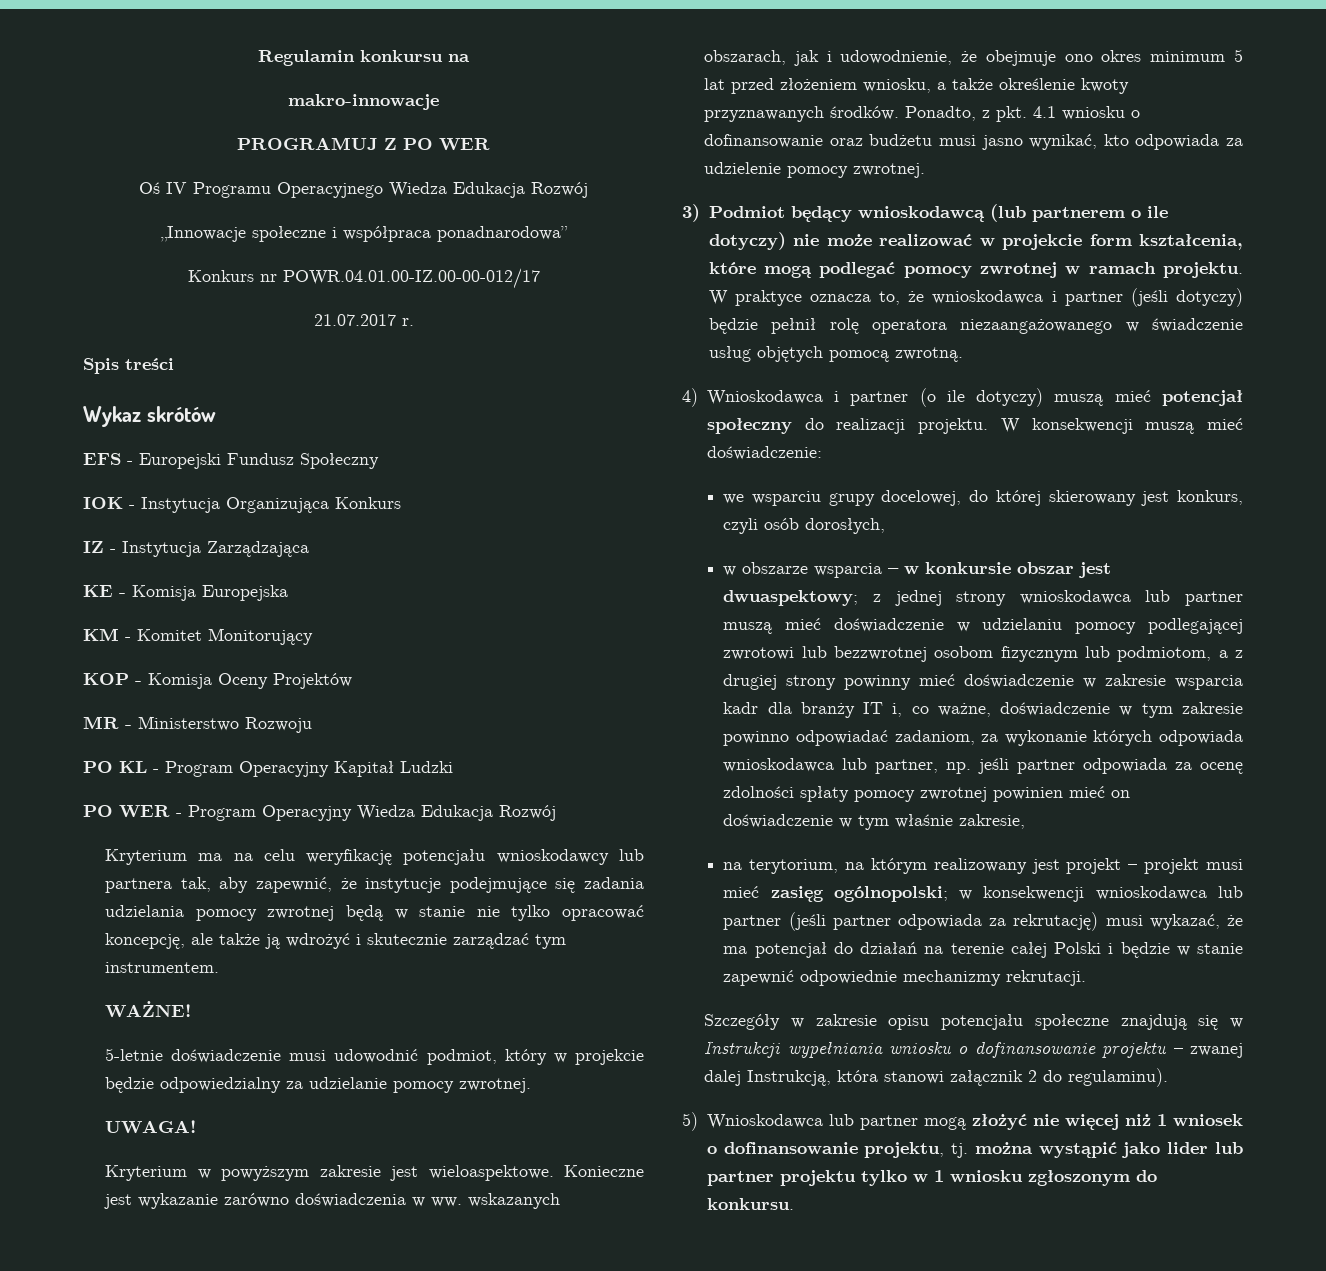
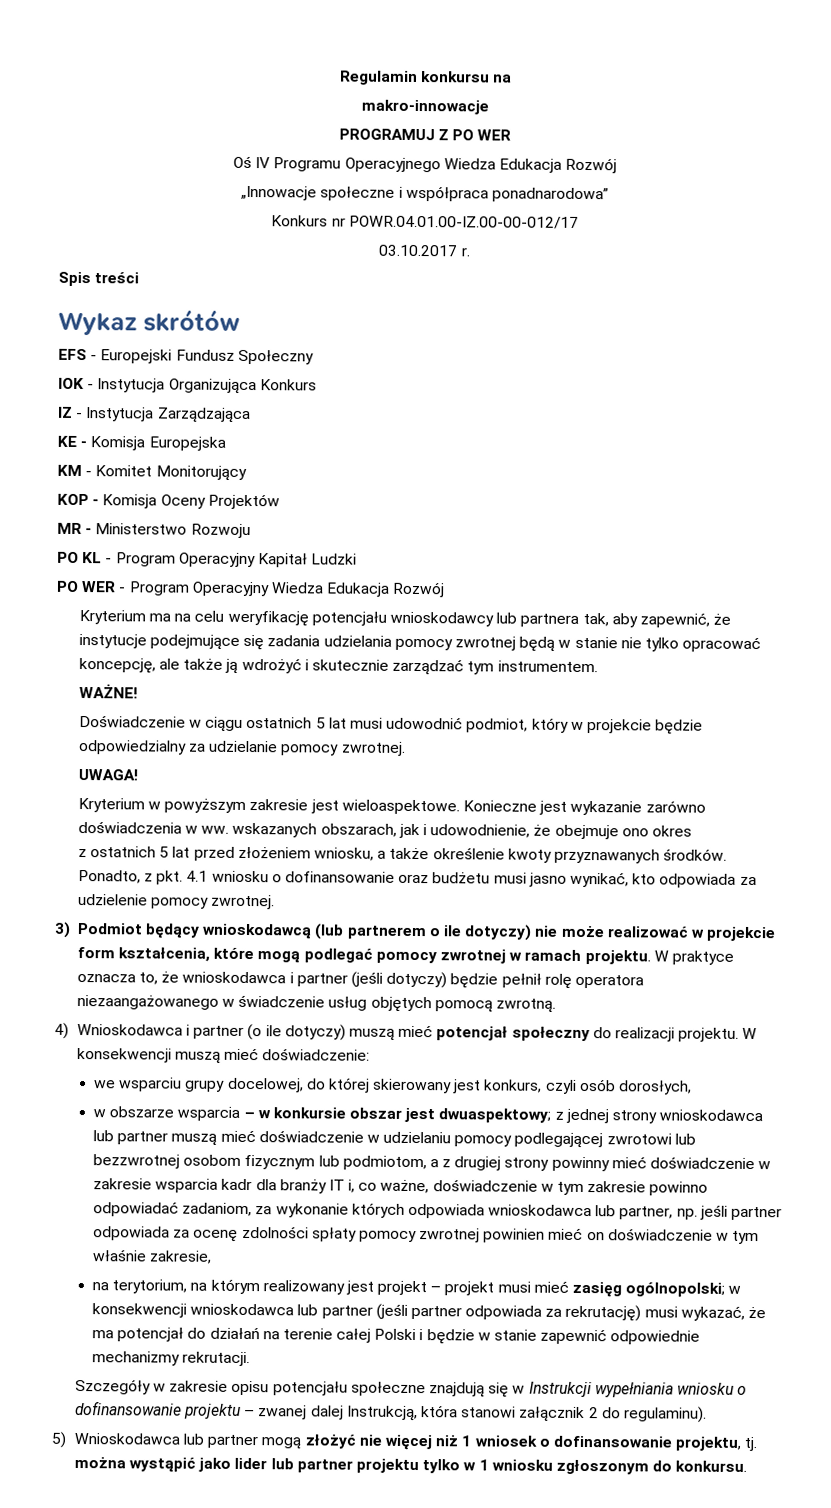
[313,314,396,326] 21.07.2017 -> [378,244,459,257] 03.10.2017
[105,1048,282,1063] 5-letnie doświadczenie -> [78,714,347,732] Doświadczenie w ciągu ostatnich 5 lat
[1150,51,1226,62] minimum -> [77,846,157,858] // z ostatnich

